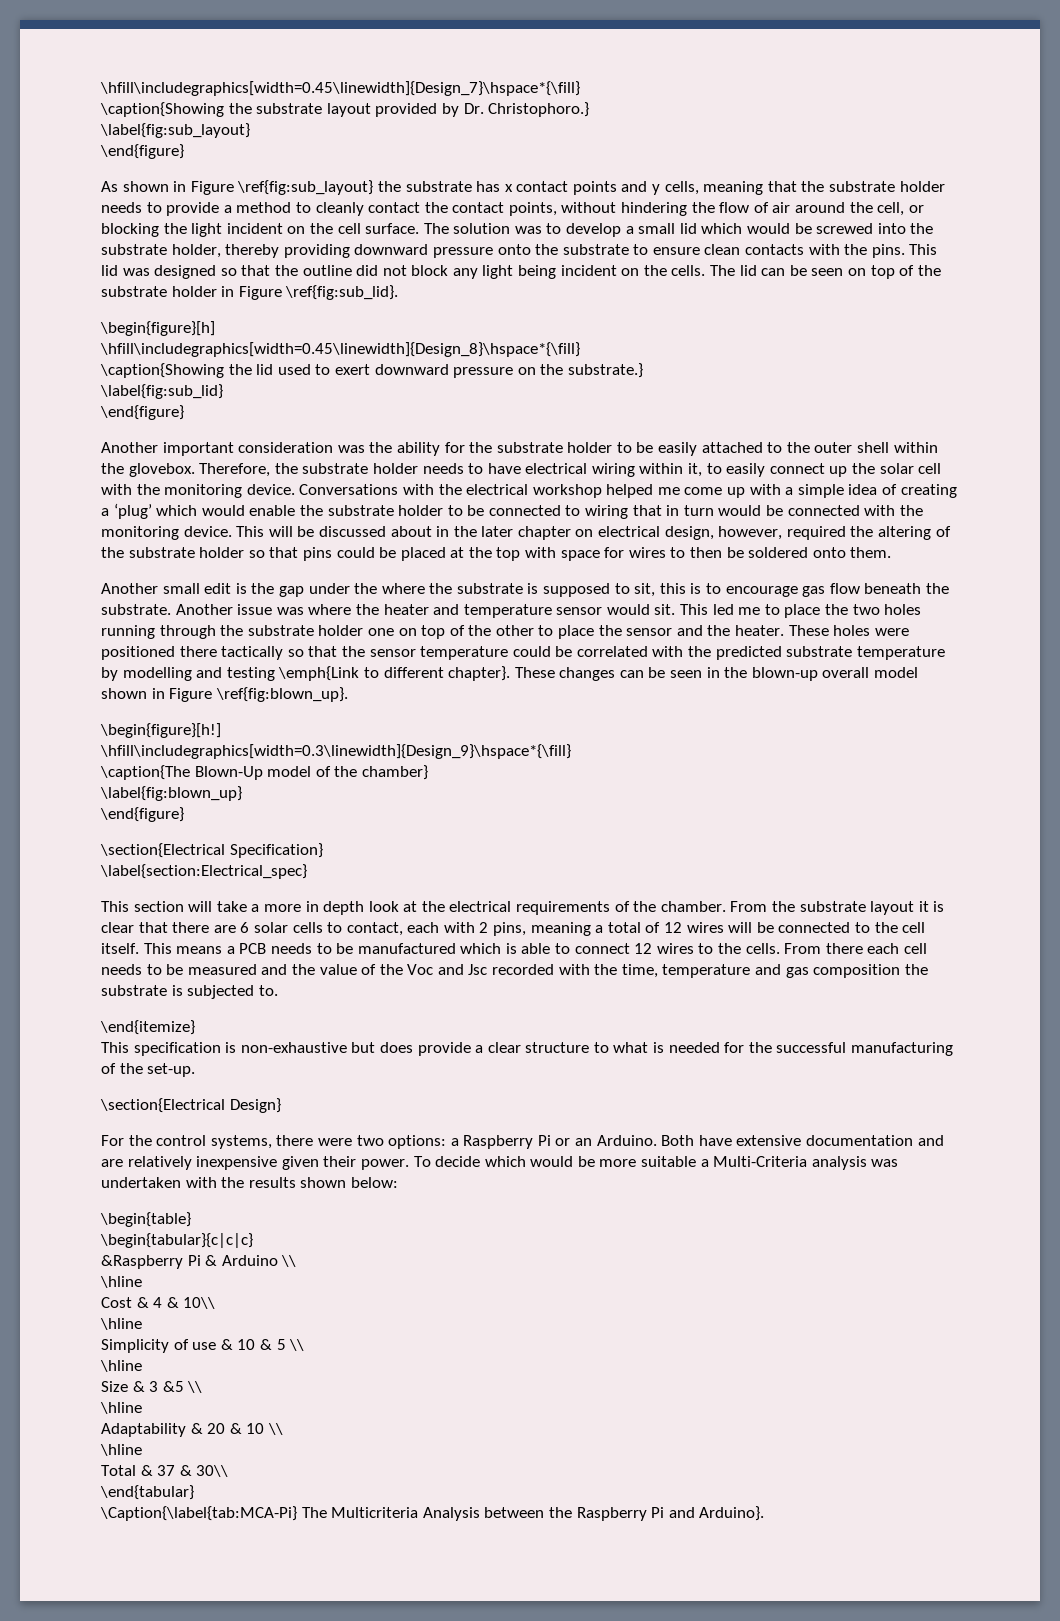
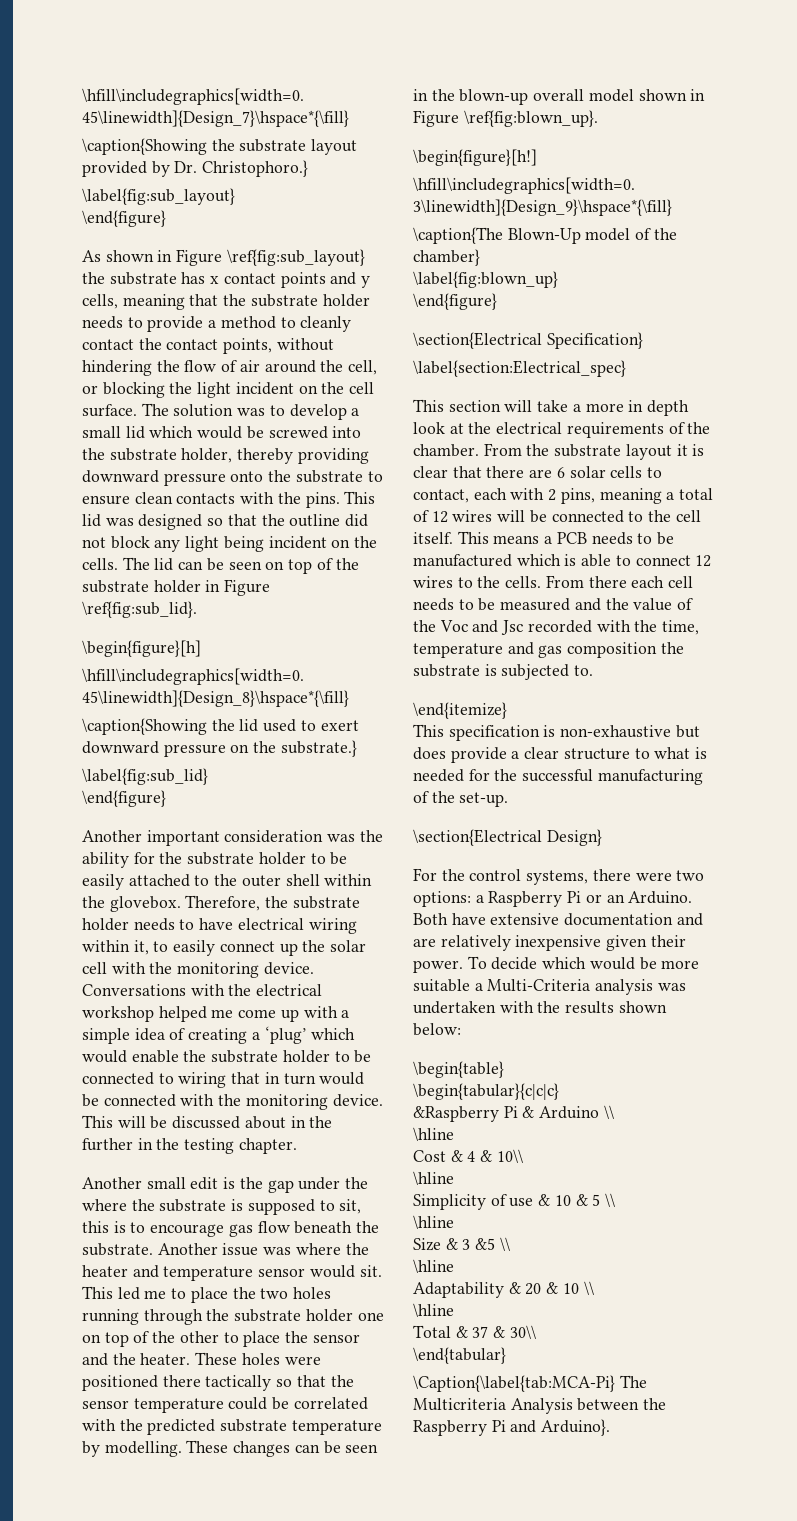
[481,526,951,540] [101,547,892,561] later chapter on electrical design, however, required the altering of the substrate holder so that pins could be placed at the top with space for wires to then be soldered onto them. -> [82,1138,297,1154] further in the testing chapter.
[122,666,511,681] modelling and testing \emph{Link to different chapter}. -> [104,1441,182,1457] modelling.

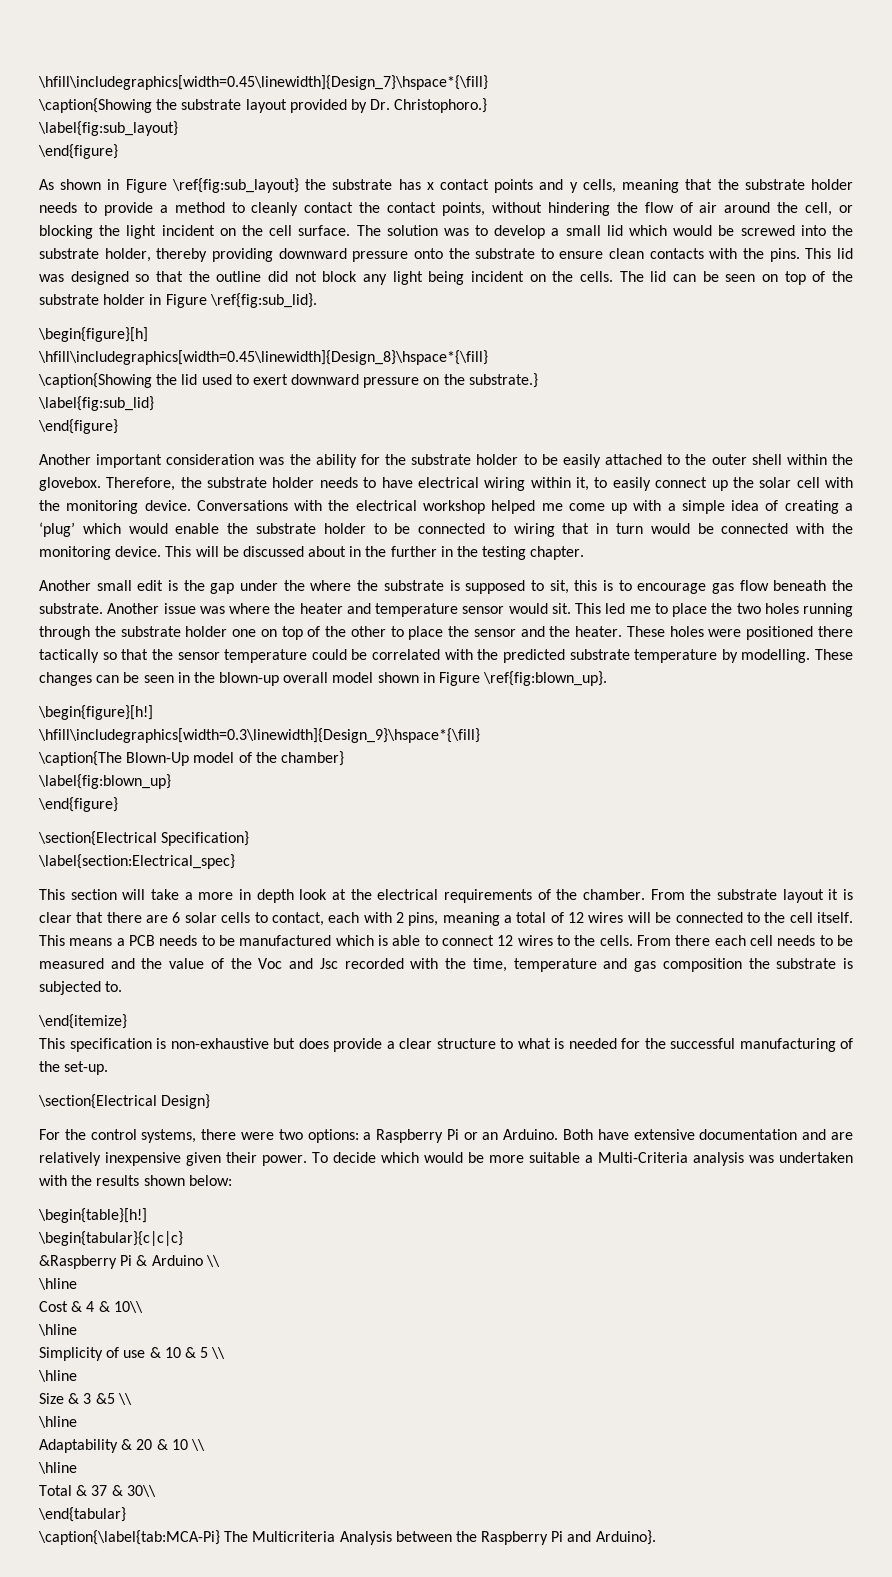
[413,1061,504,1078] \begin{table} -> [38,1208,147,1223] \begin{table}[h!]
[413,1375,615,1392] \Caption{\label{tab:MCA-Pi} -> [38,1530,220,1545] \caption{\label{tab:MCA-Pi}

